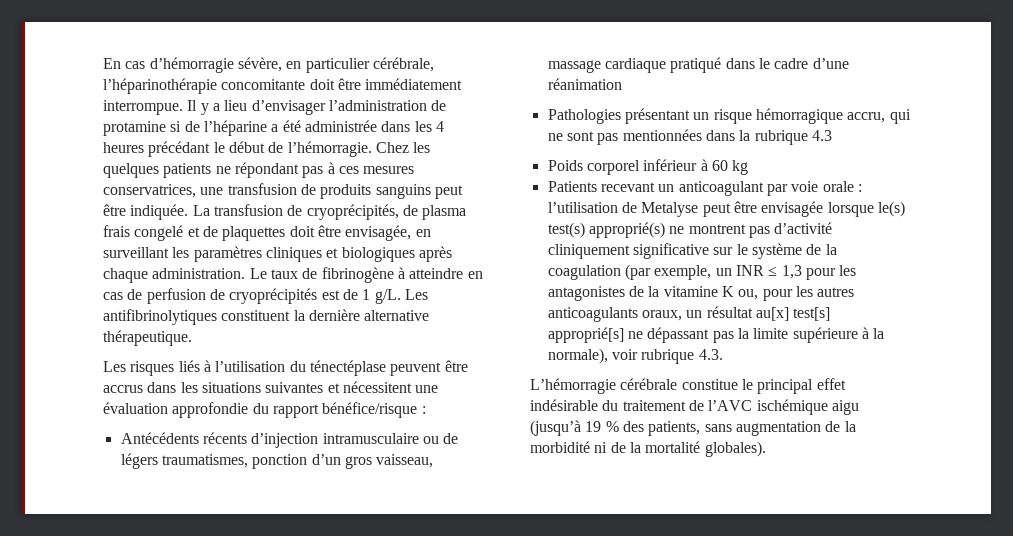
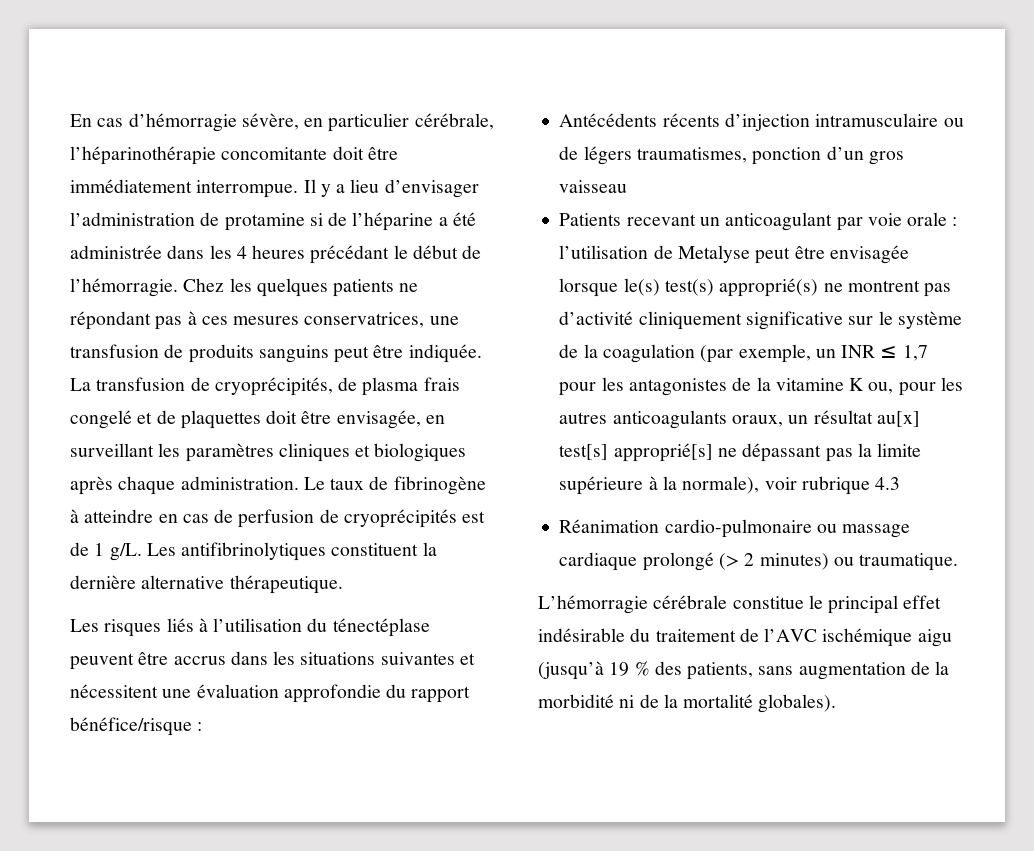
[376,454,434,468] [547,57,849,73] [547,78,622,90] [547,108,911,124] [547,129,832,145] [547,159,749,175] vaisseau, massage cardiaque pratiqué dans le cadre d’une réanimation // Pathologies présentant un risque hémorragique accru, qui ne sont pas mentionnées dans la rubrique 4.3 // Poids corporel inférieur à 60 kg -> [559,180,628,193] vaisseau
[781,265,802,279] 1,3 -> [902,345,928,361] 1,7
[698,349,723,360] 4.3. -> [875,477,901,490] [559,519,911,538] [559,552,959,571] 4.3 // Réanimation cardio-pulmonaire ou massage cardiaque prolongé (> 2 minutes) ou traumatique.

